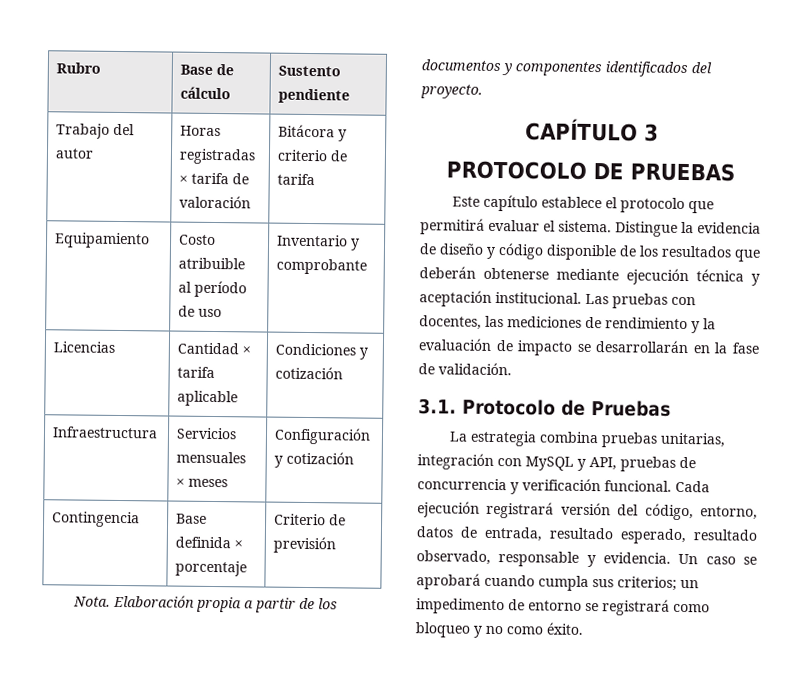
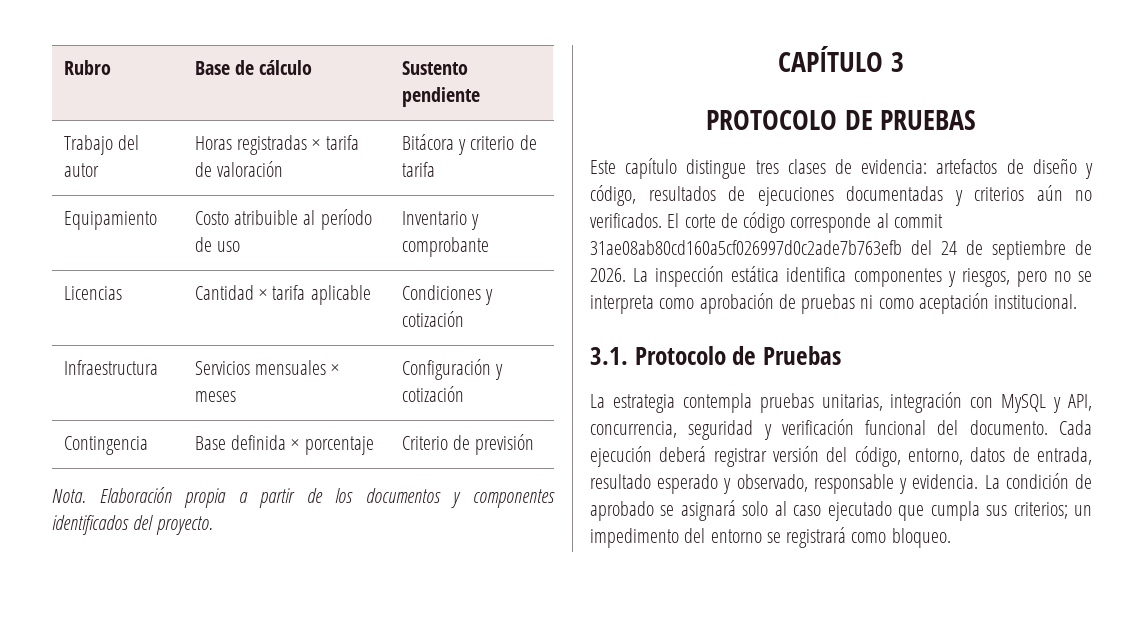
[541,196,715,214] [420,218,761,237] [419,243,760,262] [419,266,760,286] [419,290,696,309] [419,315,716,334] [418,338,759,356] [418,362,512,376] establece el protocolo que permitirá evaluar el sistema. Distingue la evidencia de diseño y código disponible de los resultados que deberán obtenerse mediante ejecución técnica y aceptación institucional. Las pruebas con docentes, las mediciones de rendimiento y la evaluación de impacto se desarrollarán en la fase de validación. -> [686,158,1093,179] [590,185,1092,206] [590,212,943,233] [590,240,1092,260] [590,266,1092,287] [590,293,1078,314] distingue tres clases de evidencia: artefactos de diseño y código, resultados de ejecuciones documentadas y criterios aún no verificados. El corte de código corresponde al commit 31ae08ab80cd160a5cf026997d0c2ade7b763efb del 24 de septiembre de 2026. La inspección estática identifica componentes y riesgos, pero no se interpreta como aprobación de pruebas ni como aceptación institucional.
[539,431,600,444] combina -> [682,393,752,413] contempla
[620,456,696,472] [417,478,710,495] [417,501,555,519] pruebas de concurrencia y verificación funcional. Cada ejecución registrará -> [590,419,1092,440] [590,446,767,467] concurrencia, seguridad y verificación funcional del documento. Cada ejecución deberá registrar
[620,528,758,545] esperado, resultado -> [657,474,732,494] esperado y
[678,553,757,565] [416,573,535,590] Un caso se aprobará cuando -> [984,473,1092,489] [590,500,925,521] La condición de aprobado se asignará solo al caso ejecutado que
[508,599,525,611] de -> [684,528,706,543] del
[415,622,584,638] bloqueo y no como éxito. -> [891,528,951,548] bloqueo.

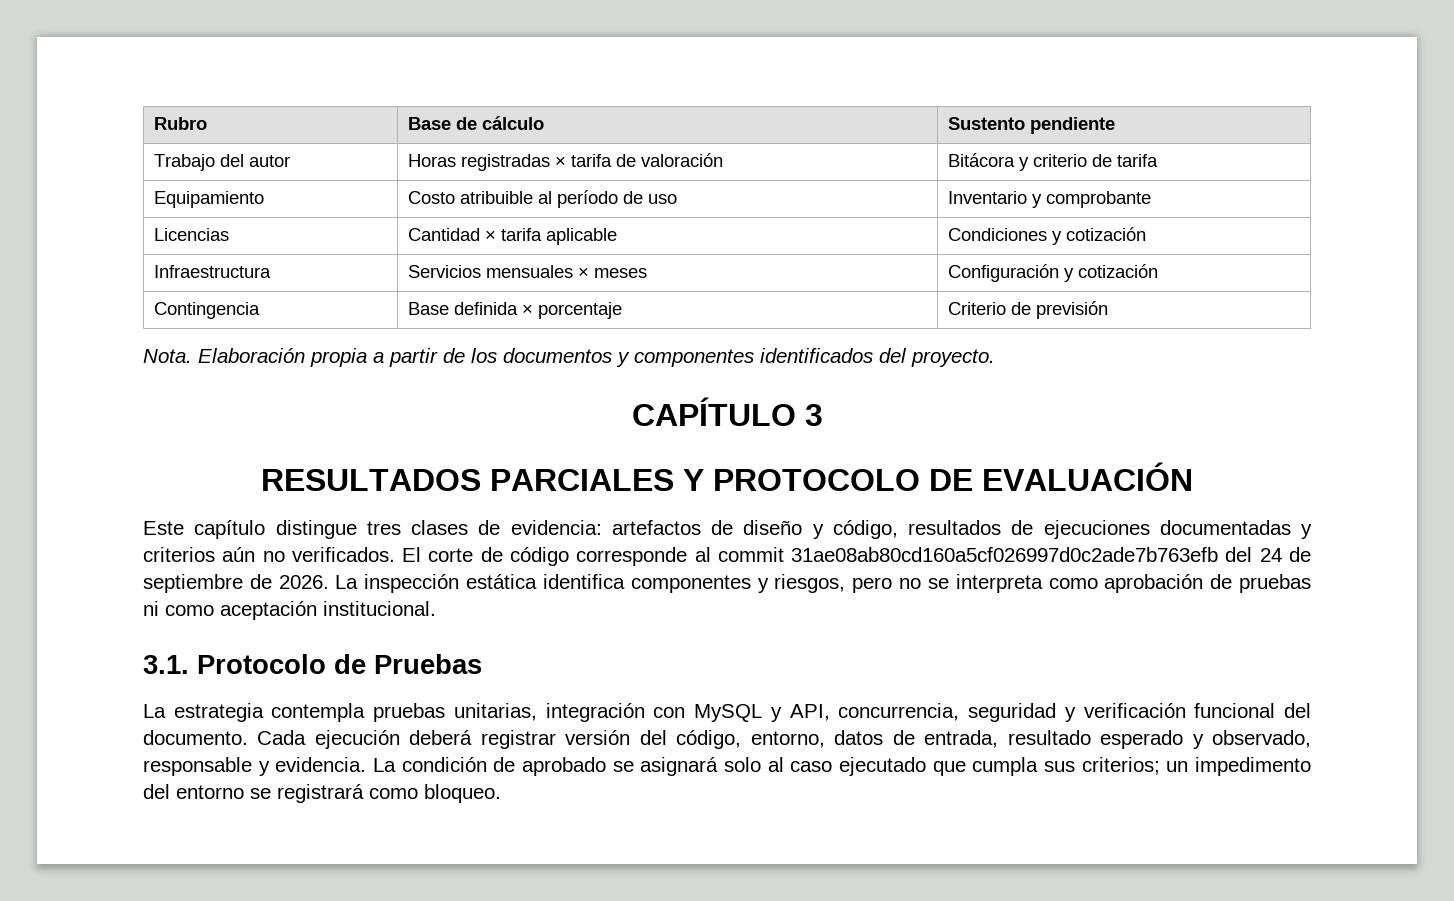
(904, 62) none -> [261,469,704,491] RESULTADOS PARCIALES Y
[879,110,976,130] PRUEBAS -> [982,462,1193,491] EVALUACIÓN

